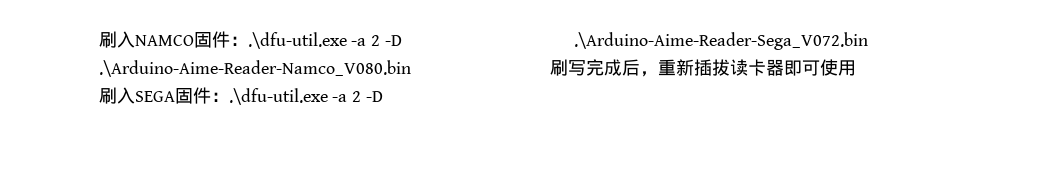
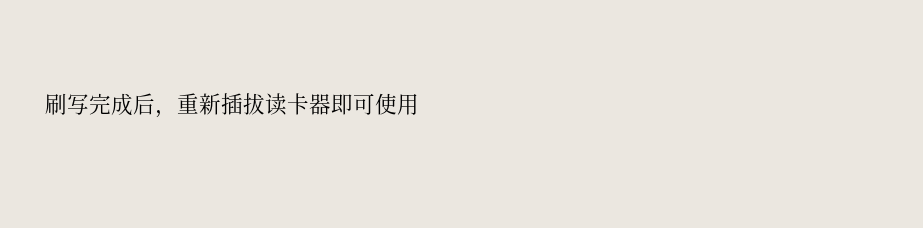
[98,31,402,49] [98,60,411,77] [98,87,383,105] [573,32,868,50] [550,59,568,76] 刷入NAMCO固件：.\dfu-util.exe -a 2 -D .\Arduino-Aime-Reader-Namco_V080.bin // 刷入SEGA固件：.\dfu-util.exe -a 2 -D .\Arduino-Aime-Reader-Sega_V072.bin // 刷 -> [45,93,67,115] 刷

